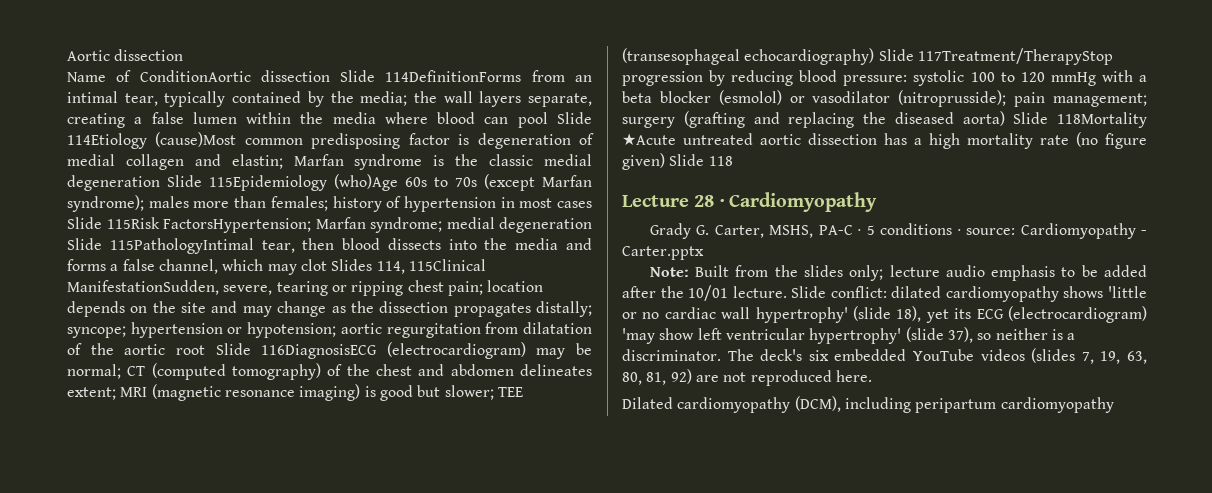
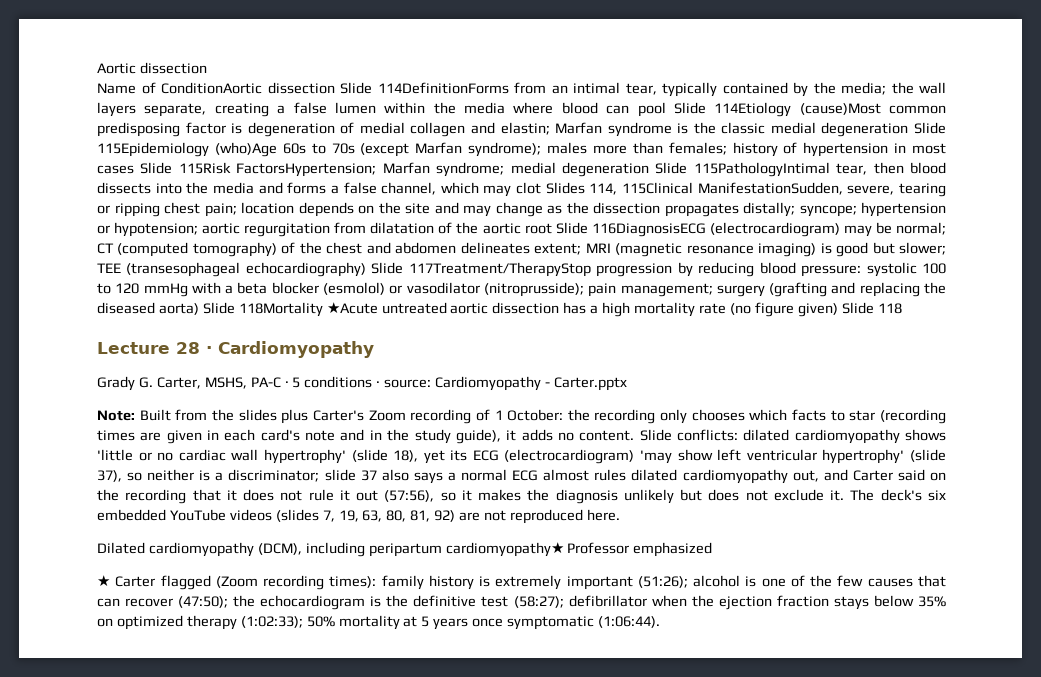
[849,265,1147,281] [622,285,887,301] only; lecture audio emphasis to be added after the 10/01 lecture. Slide conflict: -> [281,409,946,424] [97,429,738,444] plus Carter's Zoom recording of 1 October: the recording only chooses which facts to star (recording times are given in each card's note and in the study guide), it adds no content. Slide conflicts:
[622,349,721,361] discriminator. -> [228,469,946,484] [97,489,845,504] discriminator; slide 37 also says a normal ECG almost rules dilated cardiomyopathy out, and Carter said on the recording that it does not rule it out (57:56), so it makes the diagnosis unlikely but does not exclude it.
[1000,397,1114,413] cardiomyopathy -> [445,542,713,557] [97,575,947,590] [97,595,946,610] [97,615,661,630] cardiomyopathy★ Professor emphasized // ★ Carter flagged (Zoom recording times): family history is extremely important (51:26); alcohol is one of the few causes that can recover (47:50); the echocardiogram is the definitive test (58:27); defibrillator when the ejection fraction stays below 35% on optimized therapy (1:02:33); 50% mortality at 5 years once symptomatic (1:06:44).

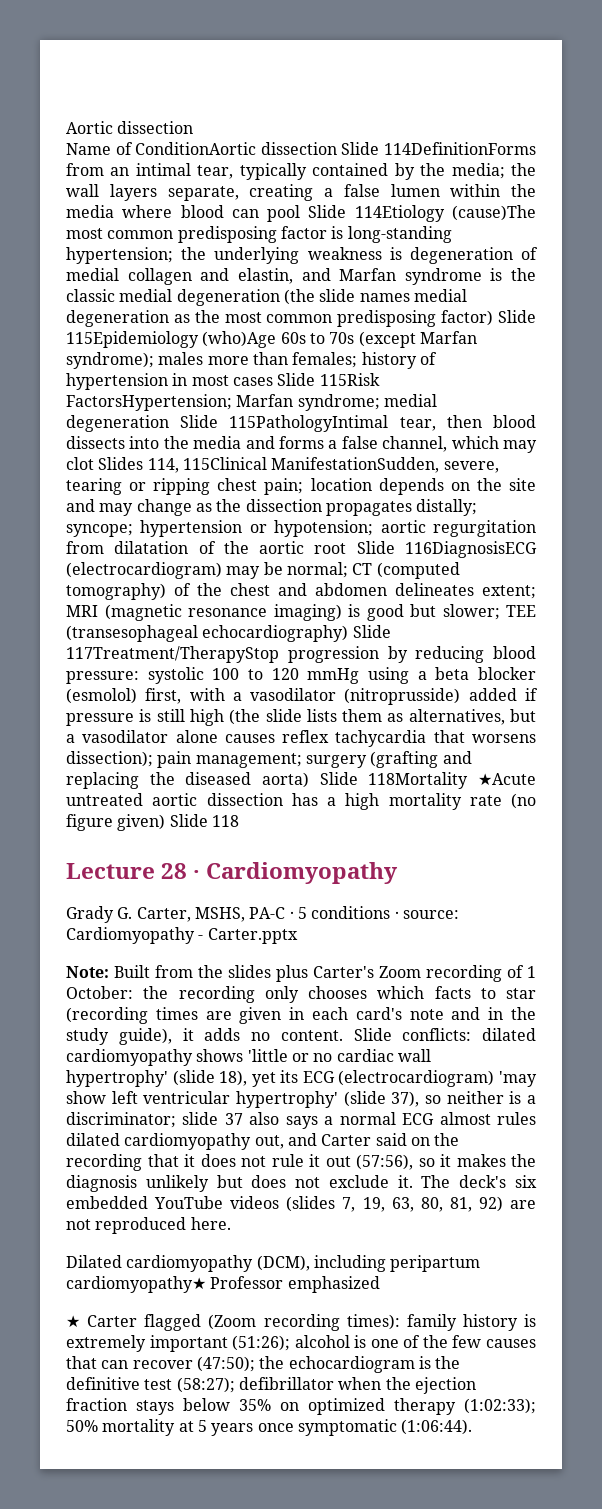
[799,103,881,115] (cause)Most -> [451,205,536,221] [66,228,103,239] (cause)The most
(243, 128) none -> [347,226,452,243] [66,247,402,264] long-standing hypertension; the underlying weakness is
[500,122,550,135] elastin; -> [237,268,331,284] elastin, and
(909, 129) none -> [283,289,467,305] [66,310,494,327] (the slide names medial degeneration as the most common predisposing factor)
[191,282,221,294] with -> [368,667,409,684] using
[389,282,584,297] or vasodilator (nitroprusside); -> [145,688,538,705] [66,709,536,726] [66,730,536,747] [66,751,153,767] first, with a vasodilator (nitroprusside) added if pressure is still high (the slide lists them as alternatives, but a vasodilator alone causes reflex tachycardia that worsens dissection);

